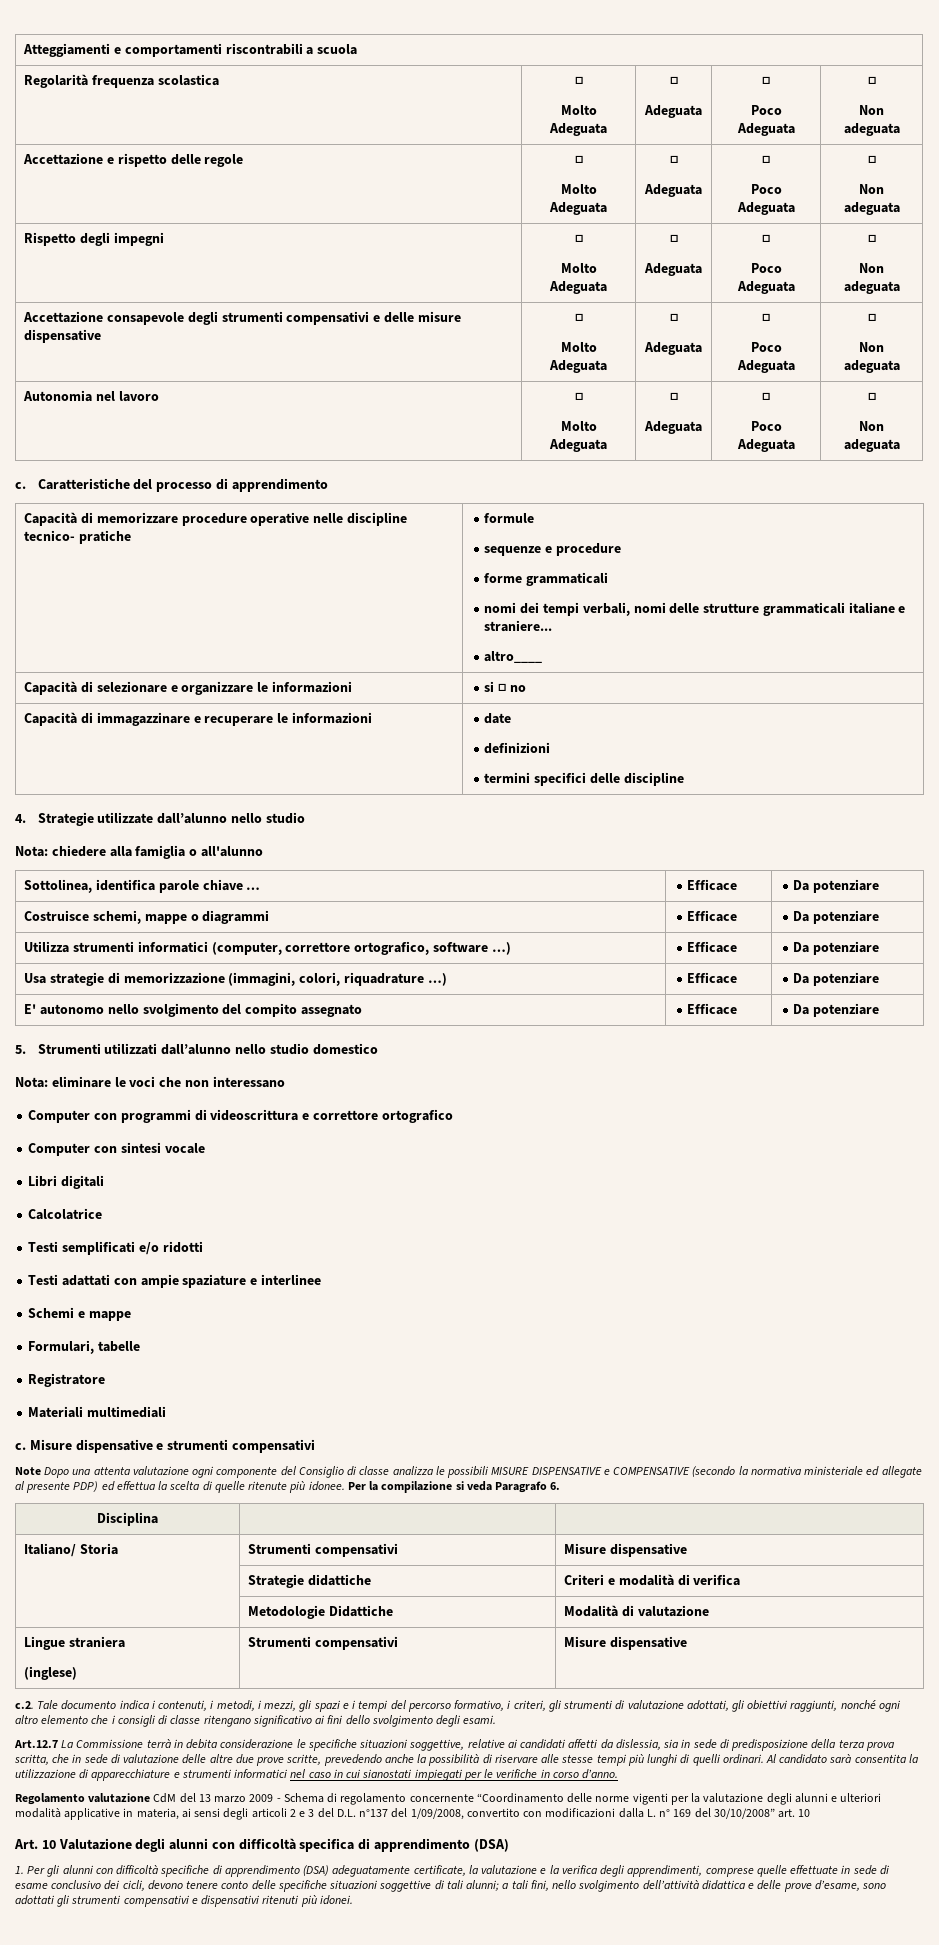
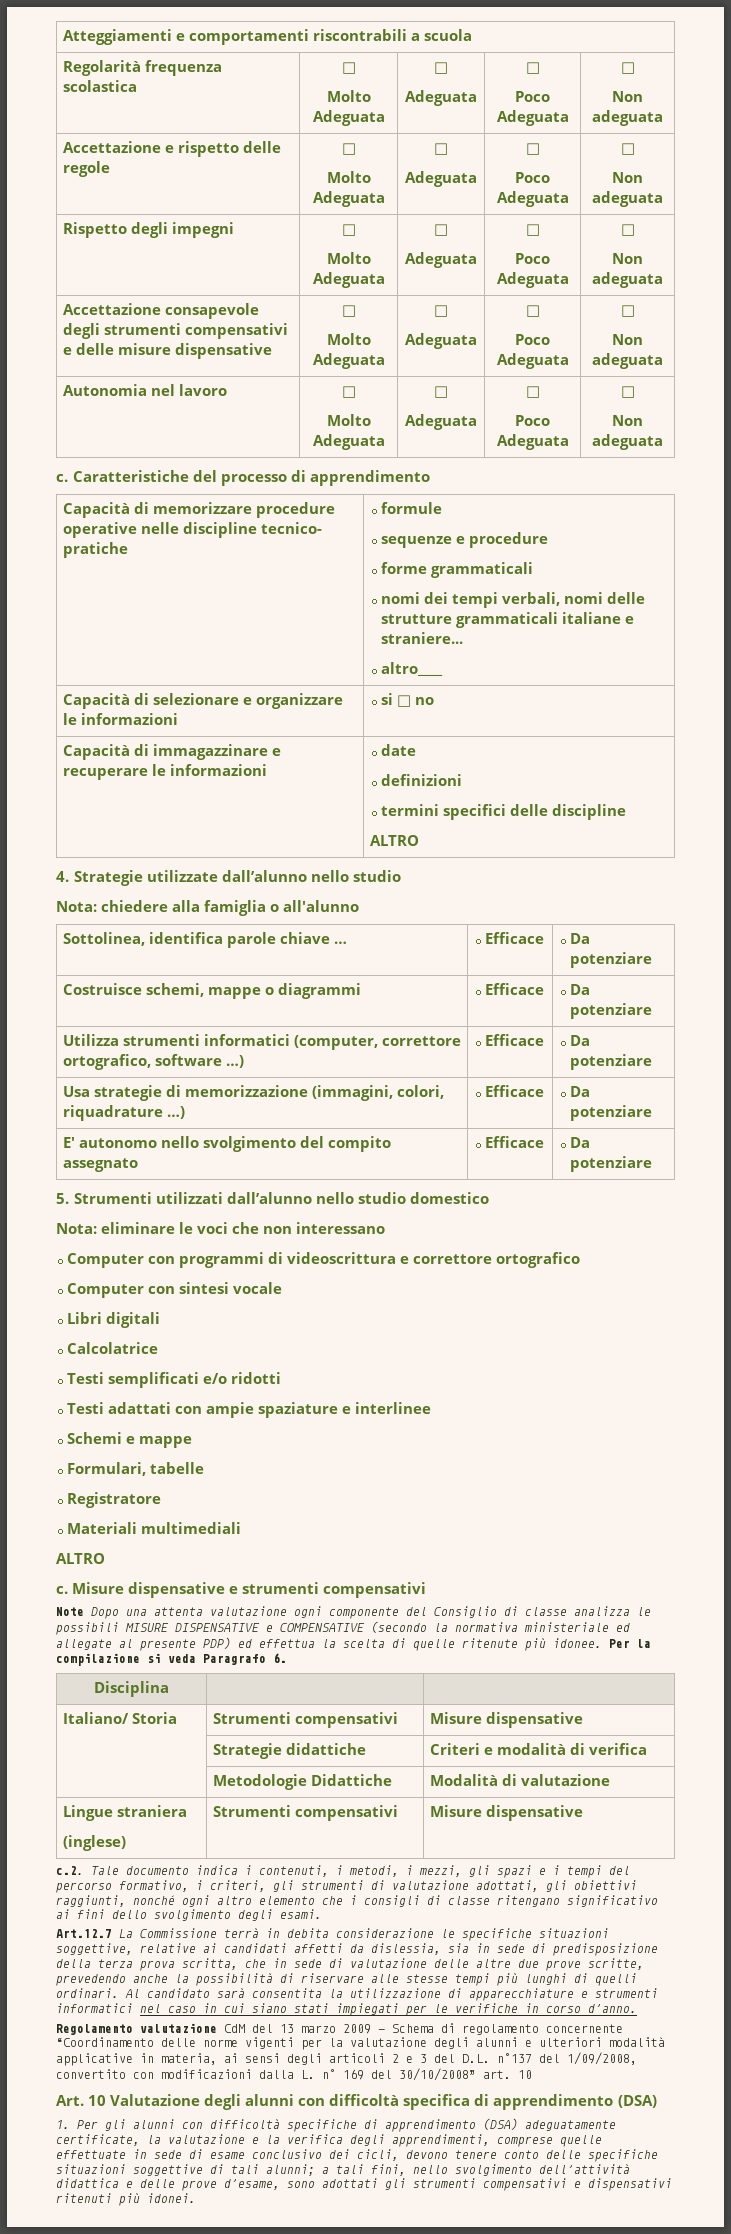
(684, 779) none -> [369,835,419,846] // ALTRO
(166, 1412) none -> [56,1553,105,1564] // ALTRO
[362,1769,412,1778] sianostati -> [252,2003,329,2013] siano stati

